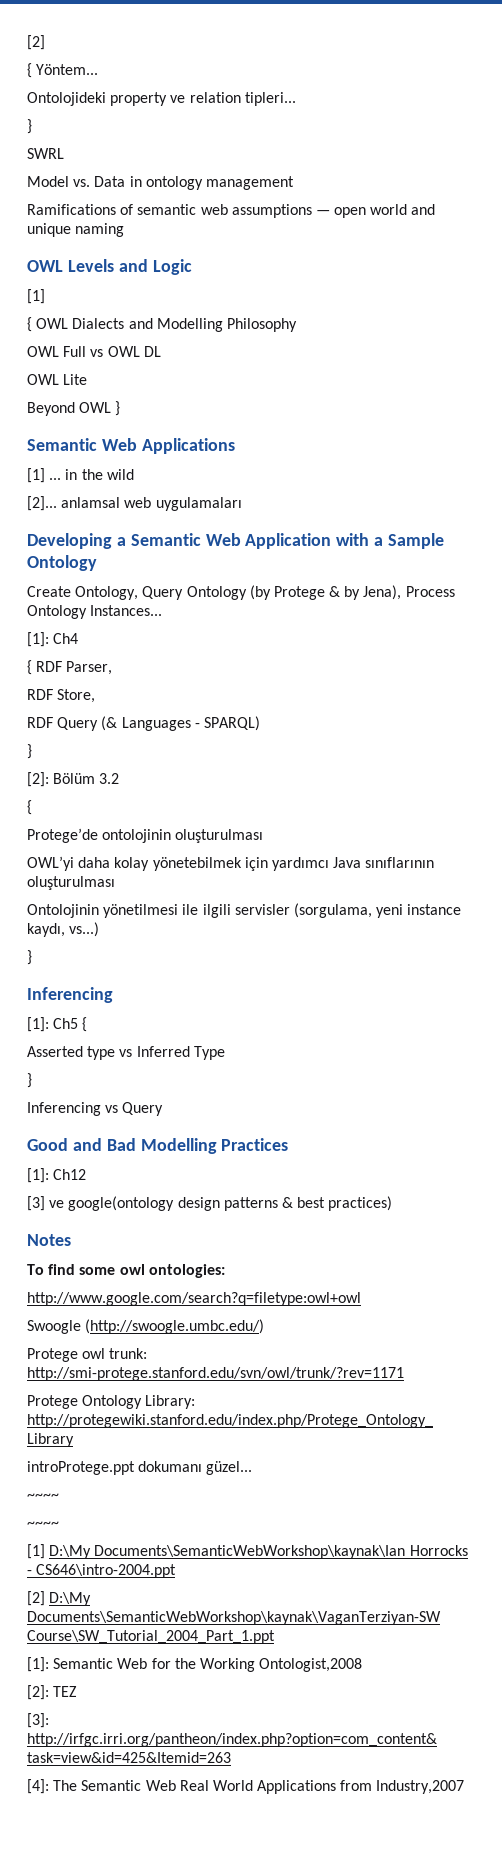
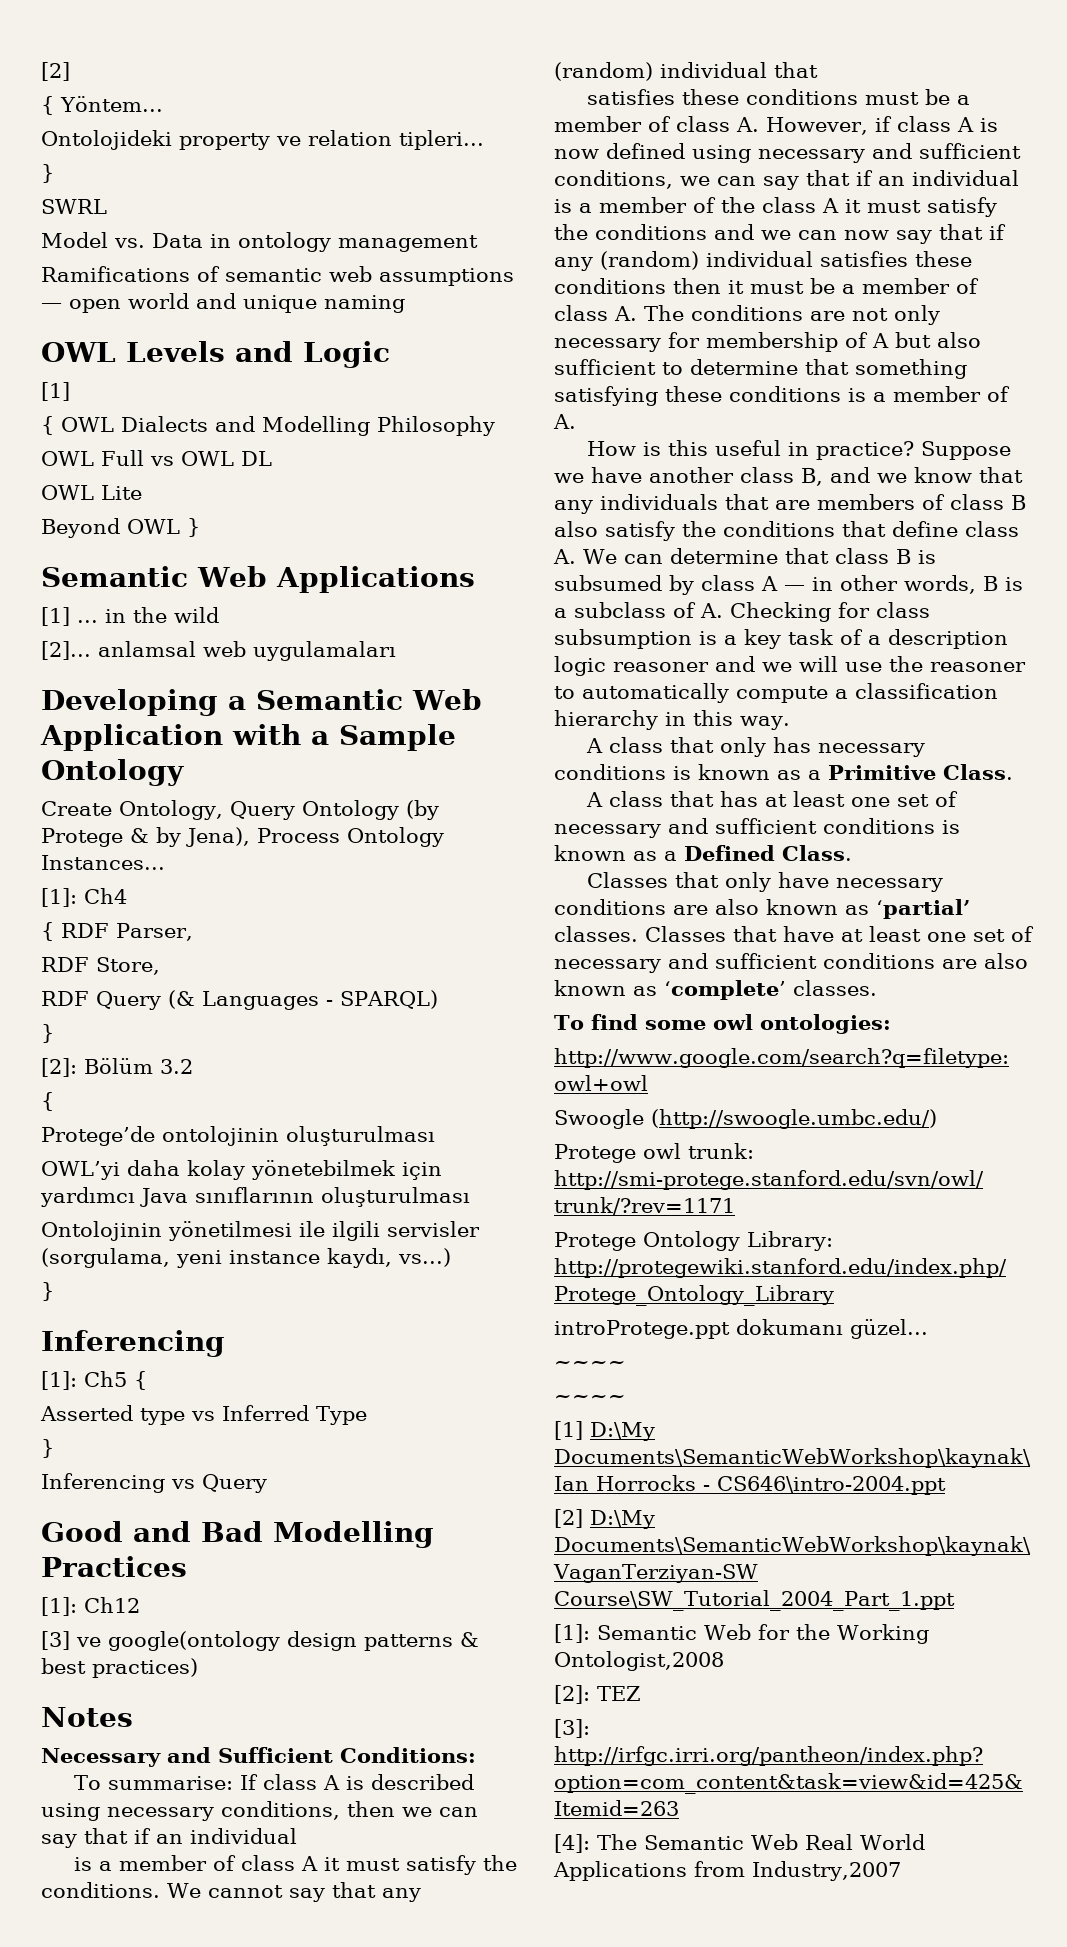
(71, 1240) none -> [41,1747,476,1767] [73,1774,474,1790] [41,1801,478,1821] [41,1828,297,1848] [73,1855,517,1875] [41,1882,421,1902] [554,62,818,81] [586,89,970,105] [554,116,998,135] [554,143,1021,163] [554,170,1019,190] [554,197,997,217] [554,224,1006,244] [554,251,972,271] [554,278,979,294] [554,305,940,325] [554,332,981,352] [554,359,967,379] [554,386,1010,406] [553,414,576,429] [586,440,1011,460] [554,467,1023,486] [554,494,1026,514] [554,521,1019,541] [553,548,936,564] [554,575,1023,595] [554,602,930,622] [554,629,1008,649] [554,656,1026,676] [554,683,998,703] [554,710,790,730] [585,737,925,757] [554,764,1013,780] [585,791,958,807] [554,818,960,838] [554,845,852,861] [586,872,943,892] [554,899,970,919] [554,926,1034,942] [554,953,1028,973] [554,980,877,1000] // Necessary and Sufficient Conditions: // To summarise: If class A is described using necessary conditions, then we can say that if an individual // is a member of class A it must satisfy the conditions. We cannot say that any (random) individual that // satisfies these conditions must be a member of class A. However, if class A is now defined using necessary and sufficient conditions, we can say that if an individual is a member of the class A it must satisfy the conditions and we can now say that if any (random) individual satisfies these conditions then it must be a member of class A. The conditions are not only necessary for membership of A but also sufficient to determine that something satisfying these conditions is a member of A. // How is this useful in practice? Suppose we have another class B, and we know that any individuals that are members of class B also satisfy the conditions that define class A. We can determine that class B is subsumed by class A — in other words, B is a subclass of A. Checking for class subsumption is a key task of a description logic reasoner and we will use the reasoner to automatically compute a classification hierarchy in this way. // A class that only has necessary conditions is known as a Primitive Class. // A class that has at least one set of necessary and sufficient conditions is known as a Defined Class. // Classes that only have necessary conditions are also known as ‘partial’ classes. Classes that have at least one set of necessary and sufficient conditions are also known as ‘complete’ classes.

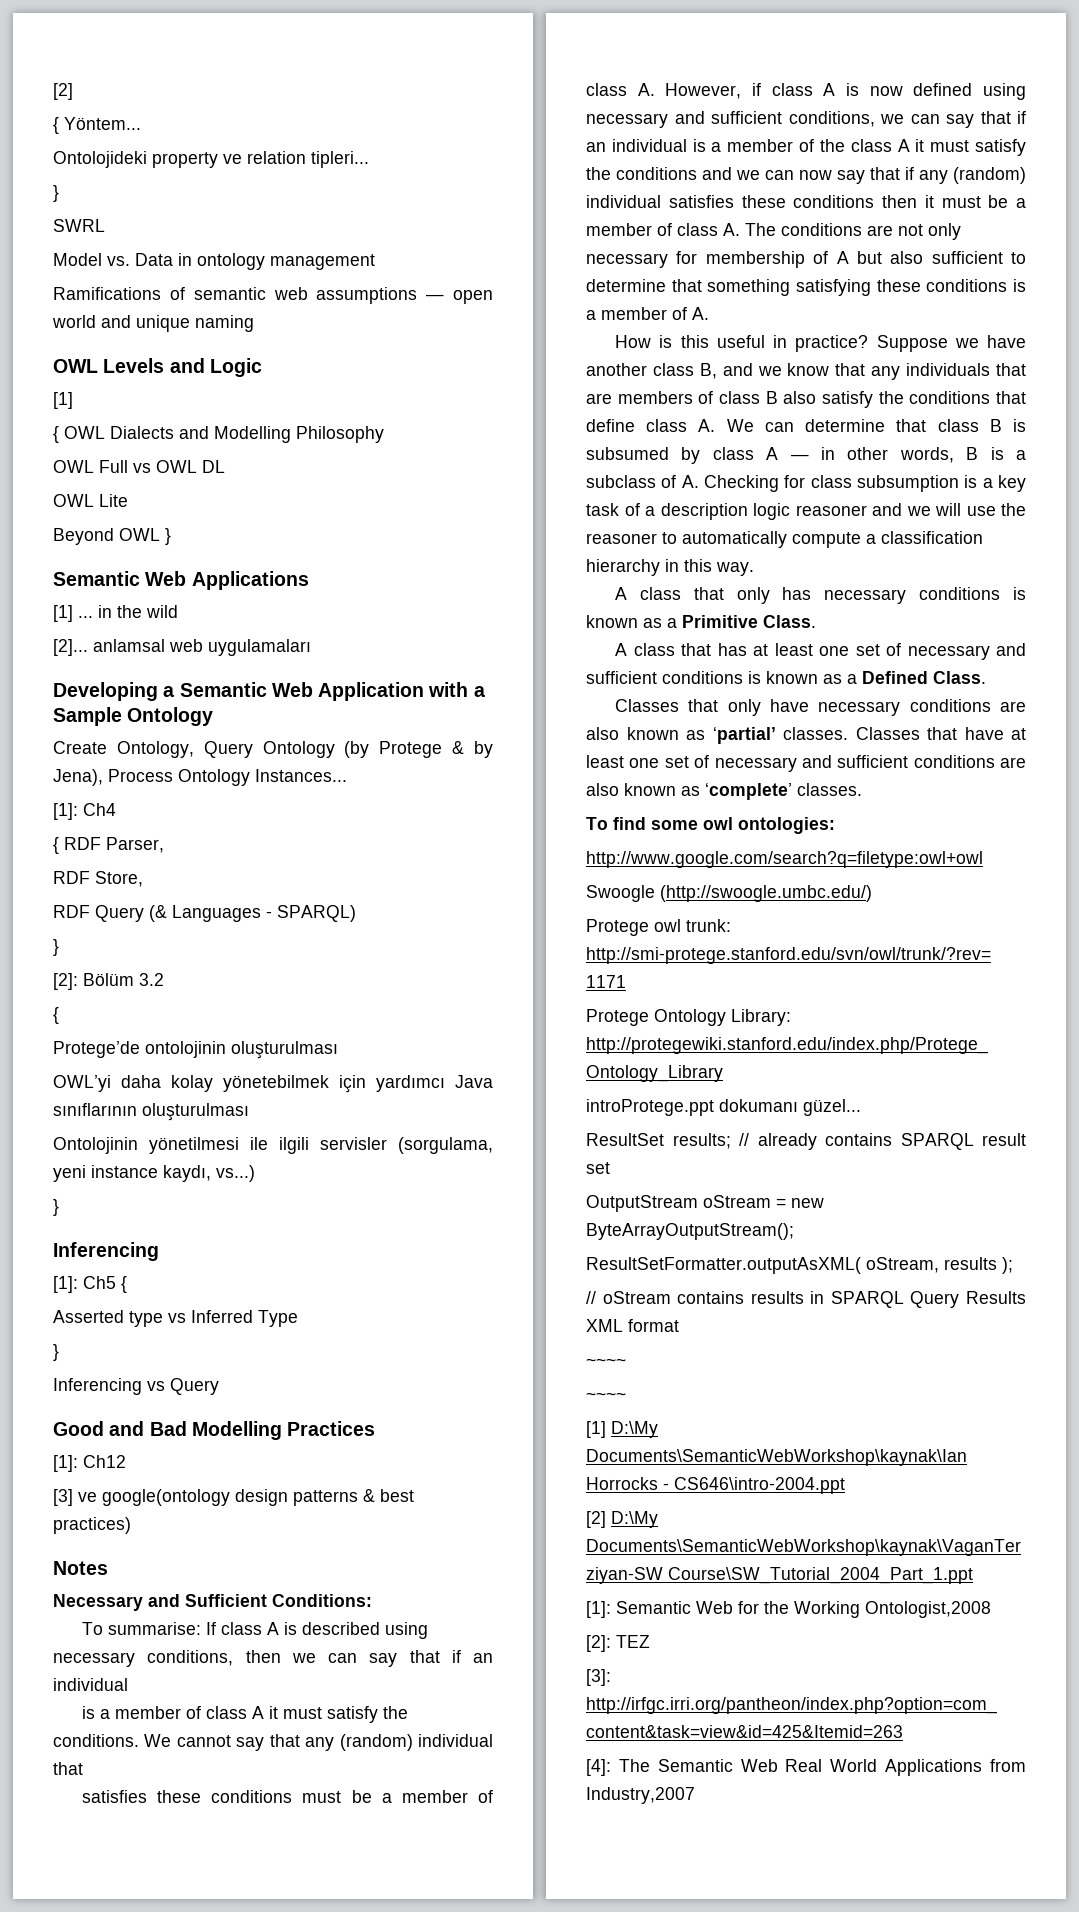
(928, 1329) none -> [586,1133,1026,1150] [586,1162,610,1174] [586,1195,824,1212] [586,1223,794,1240] [586,1257,1013,1274] [586,1291,1026,1308] [586,1319,679,1332] // ResultSet results; // already contains SPARQL result set // OutputStream oStream = new ByteArrayOutputStream(); // ResultSetFormatter.outputAsXML( oStream, results ); // // oStream contains results in SPARQL Query Results XML format

